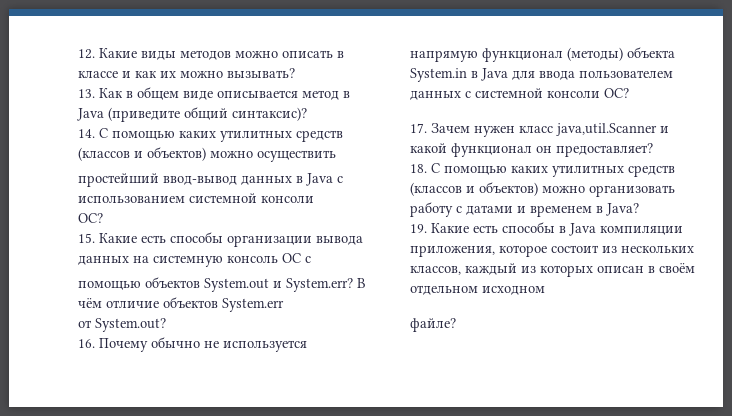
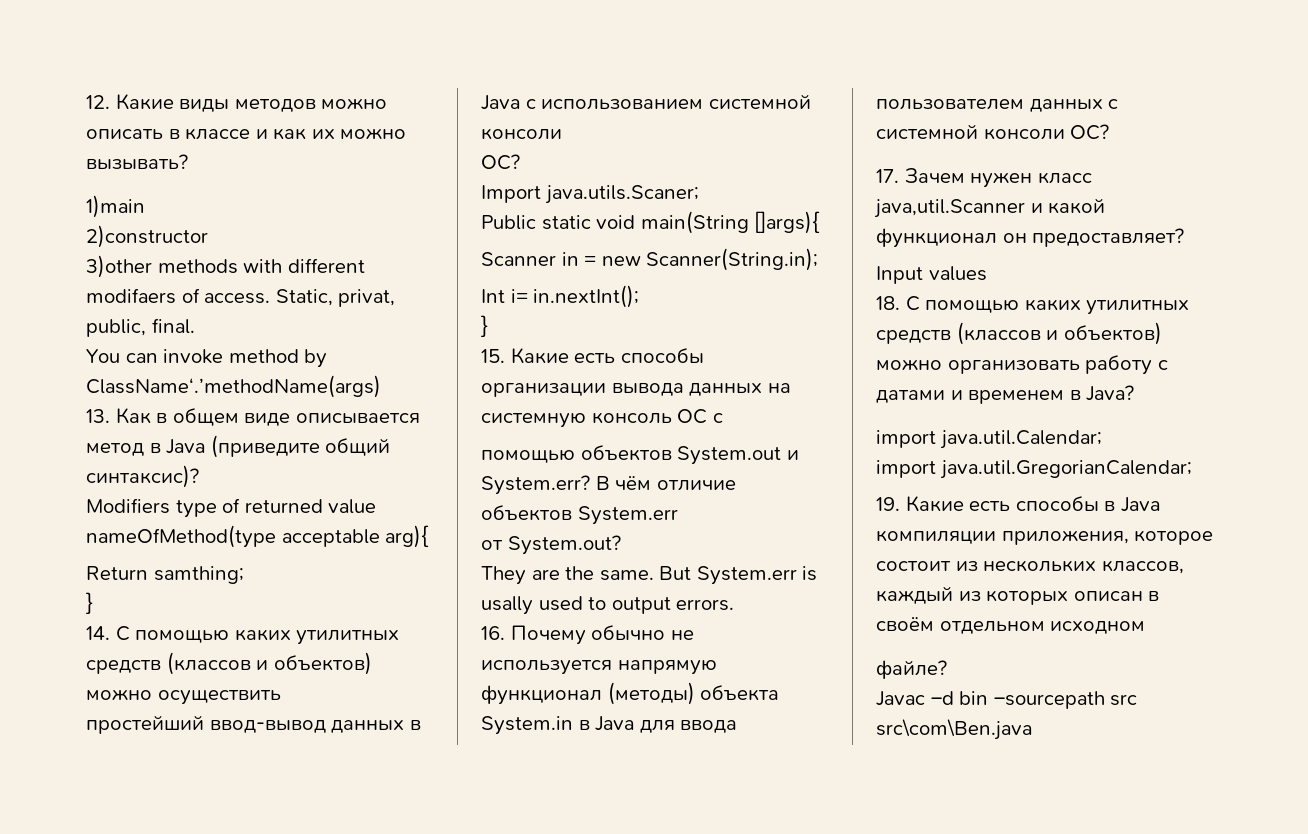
(295, 73) none -> [86,195,145,218] [86,225,208,248] [86,255,365,278] [86,288,396,307] [86,318,195,337] [86,349,328,368] [86,375,381,398] // 1)main // 2)constructor // 3)other methods with different modifaers of access. Static, privat, public, final. // You can invoke method by ClassName‘.’methodName(args)
(307, 114) none -> [86,498,377,518] [86,525,430,548] [86,566,244,584] [86,592,93,614] // Modifiers type of returned value nameOfMethod(type acceptable arg){ // Return samthing; // }
(103, 218) none -> [481,185,699,204] [481,211,821,234] [481,248,819,271] [481,285,640,308] [481,315,488,337] // Import java.utils.Scaner; // Public static void main(String []args){ // Scanner in = new Scanner(String.in); // Int i= in.nextInt(); // }
(166, 325) none -> [481,566,818,585] [481,596,735,615] // They are the same. But System.err is usally used to output errors.
(653, 150) none -> [876,266,987,284] // Input values
(639, 209) none -> [876,430,1102,449] [876,460,1192,479] // import java.util.Calendar; // import java.util.GregorianCalendar;
(456, 325) none -> [876,691,1138,709] [876,719,1032,740] // Javac –d bin –sourcepath src src\com\Ben.java

